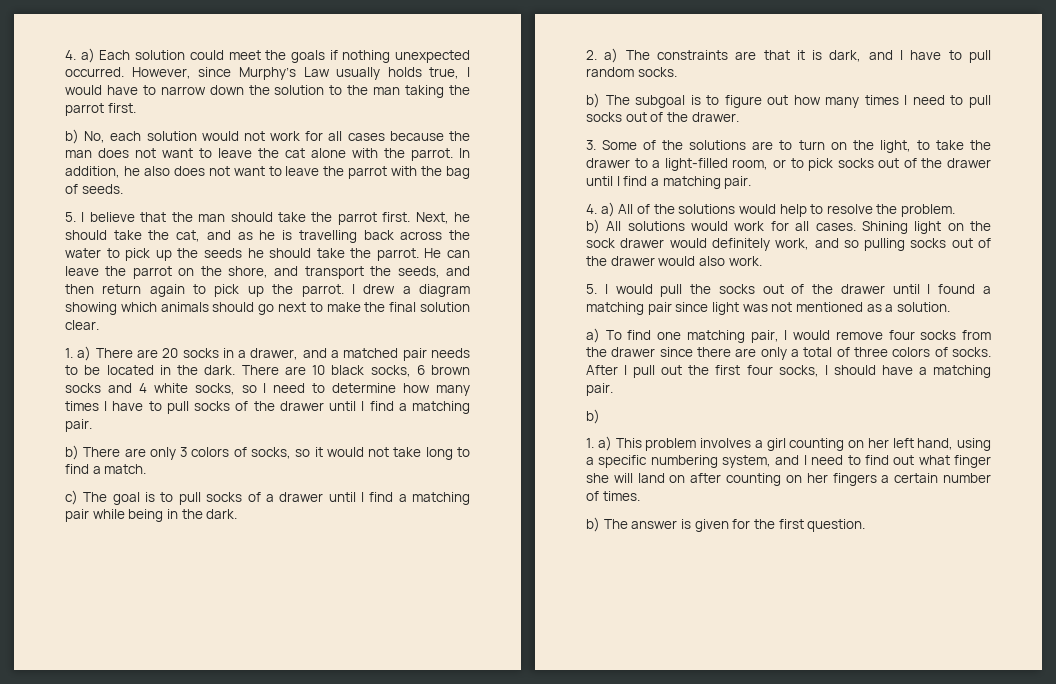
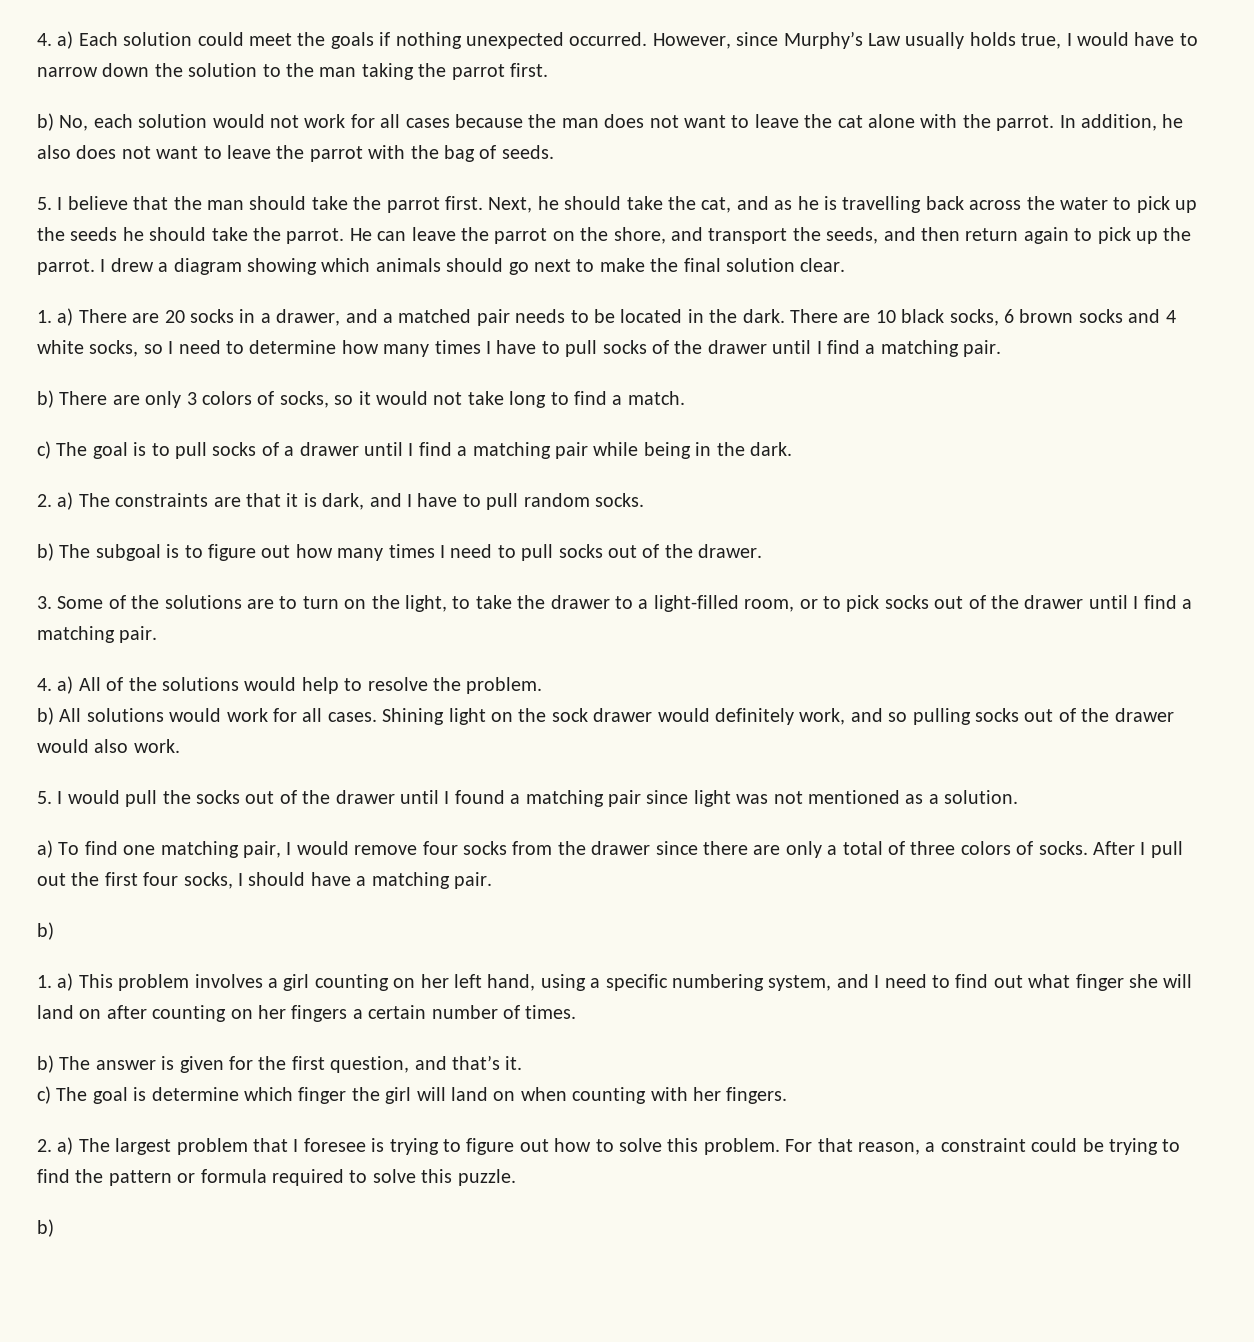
[807,519,866,532] question. -> [330,1055,523,1073] [37,1086,788,1104] [37,1137,1181,1155] [37,1169,516,1186] [37,1219,54,1237] question, and that’s it. // c) The goal is determine which finger the girl will land on when counting with her fingers. // 2. a) The largest problem that I foresee is trying to figure out how to solve this problem. For that reason, a constraint could be trying to find the pattern or formula required to solve this puzzle. // b)

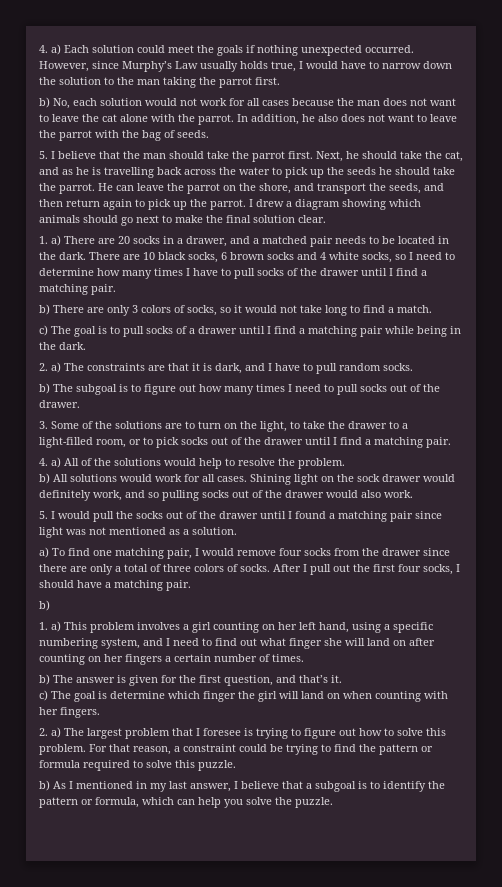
(54, 1228) none -> [53,781,445,792] [39,797,333,808] As I mentioned in my last answer, I believe that a subgoal is to identify the pattern or formula, which can help you solve the puzzle.

